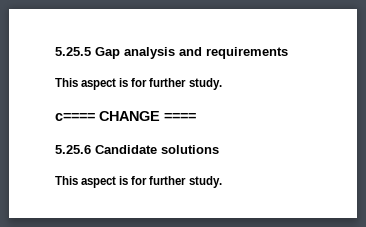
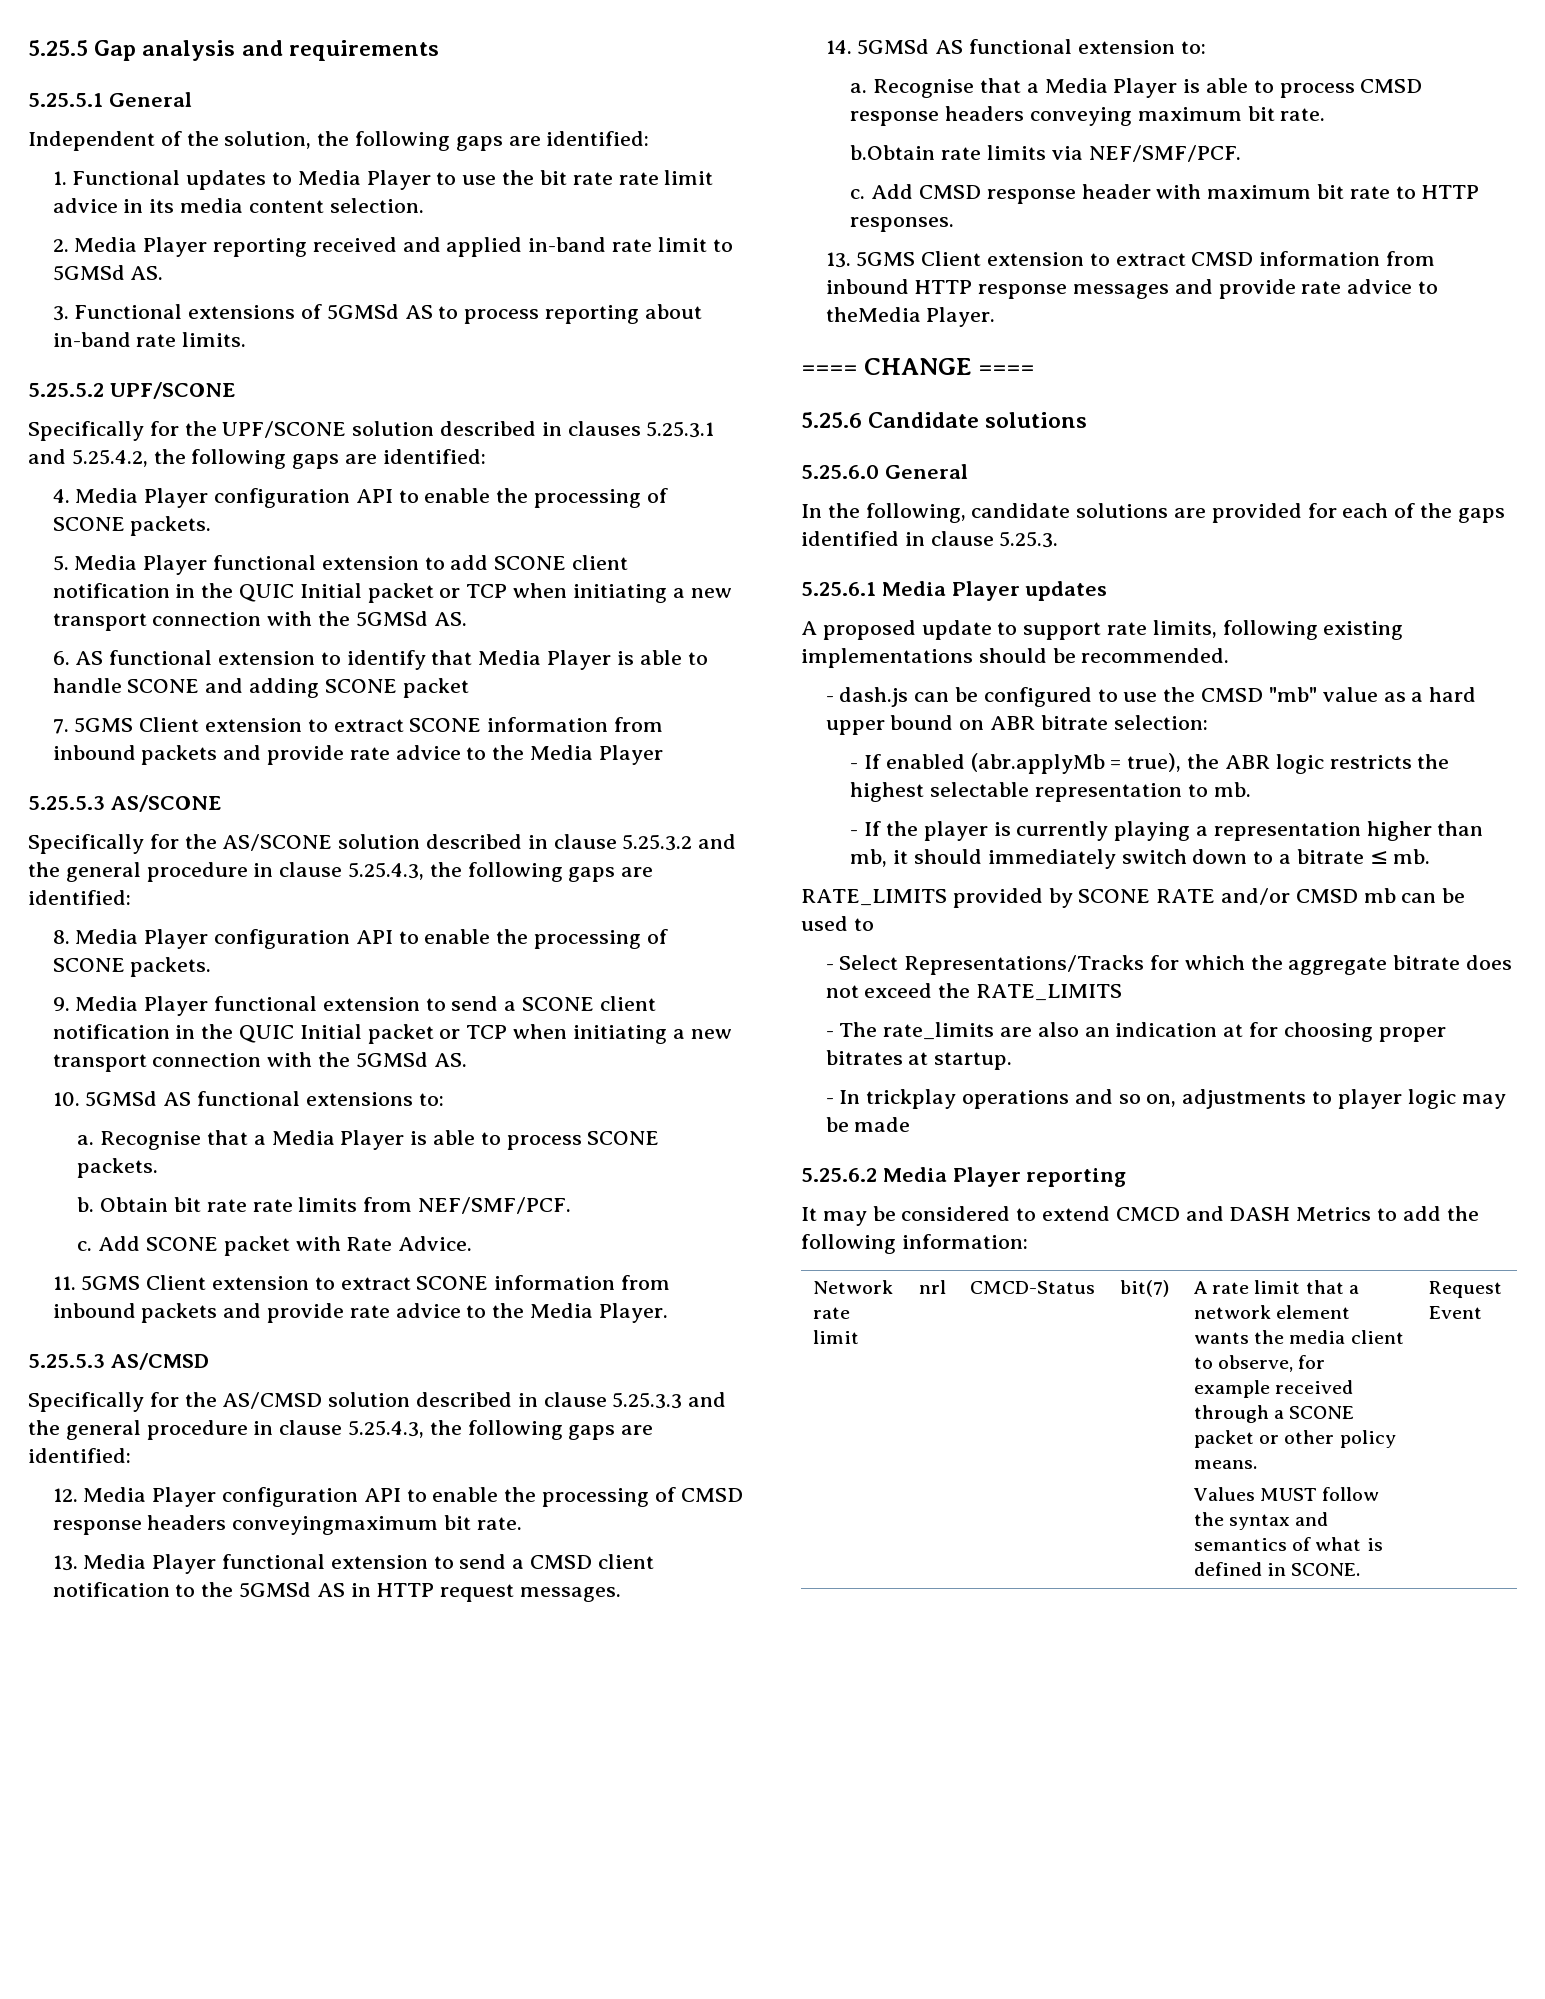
[55,78,222,90] [55,113,95,121] This aspect is for further study. // c==== -> [28,92,192,107] [28,131,650,151] [52,170,714,190] [52,198,424,213] [52,237,733,257] [52,265,164,281] [52,304,702,324] [52,332,247,347] [28,382,235,399] [28,421,715,441] [28,449,486,469] [52,488,668,508] [52,516,212,536] [52,555,629,575] [52,583,732,603] [52,611,467,631] [52,650,708,670] [52,678,469,698] [52,717,664,734] [52,745,663,765] [28,795,221,812] [28,834,737,854] [28,862,654,882] [28,890,131,905] [52,929,668,949] [52,957,212,977] [52,996,656,1016] [52,1024,732,1044] [52,1052,467,1072] [52,1091,444,1107] [77,1130,660,1150] [77,1158,159,1178] [77,1197,571,1214] [77,1236,473,1256] [52,1275,671,1291] [52,1303,668,1323] [28,1353,209,1370] [28,1392,727,1412] [28,1420,654,1440] [28,1448,131,1463] [52,1487,743,1507] [52,1515,522,1535] [52,1554,654,1574] [52,1582,622,1602] [825,39,1206,55] [850,78,1423,98] [850,106,1326,126] [850,145,1242,162] [850,184,1480,204] [850,217,955,232] [825,251,1436,268] [825,279,1439,299] [825,307,996,327] [801,365,857,375] 5.25.5.1 General // Independent of the solution, the following gaps are identified: // 1. Functional updates to Media Player to use the bit rate rate limit advice in its media content selection. // 2. Media Player reporting received and applied in-band rate limit to 5GMSd AS. // 3. Functional extensions of 5GMSd AS to process reporting about in-band rate limits. // 5.25.5.2 UPF/SCONE // Specifically for the UPF/SCONE solution described in clauses 5.25.3.1 and 5.25.4.2, the following gaps are identified: // 4. Media Player configuration API to enable the processing of SCONE packets. // 5. Media Player functional extension to add SCONE client notification in the QUIC Initial packet or TCP when initiating a new transport connection with the 5GMSd AS. // 6. AS functional extension to identify that Media Player is able to handle SCONE and adding SCONE packet // 7. 5GMS Client extension to extract SCONE information from inbound packets and provide rate advice to the Media Player // 5.25.5.3 AS/SCONE // Specifically for the AS/SCONE solution described in clause 5.25.3.2 and the general procedure in clause 5.25.4.3, the following gaps are identified: // 8. Media Player configuration API to enable the processing of SCONE packets. // 9. Media Player functional extension to send a SCONE client notification in the QUIC Initial packet or TCP when initiating a new transport connection with the 5GMSd AS. // 10. 5GMSd AS functional extensions to: // a. Recognise that a Media Player is able to process SCONE packets. // b. Obtain bit rate rate limits from NEF/SMF/PCF. // c. Add SCONE packet with Rate Advice. // 11. 5GMS Client extension to extract SCONE information from inbound packets and provide rate advice to the Media Player. // 5.25.5.3 AS/CMSD // Specifically for the AS/CMSD solution described in clause 5.25.3.3 and the general procedure in clause 5.25.4.3, the following gaps are identified: // 12. Media Player configuration API to enable the processing of CMSD response headers conveyingmaximum bit rate. // 13. Media Player functional extension to send a CMSD client notification to the 5GMSd AS in HTTP request messages. // 14. 5GMSd AS functional extension to: // a. Recognise that a Media Player is able to process CMSD response headers conveying maximum bit rate. // b.Obtain rate limits via NEF/SMF/PCF. // c. Add CMSD response header with maximum bit rate to HTTP responses. // 13. 5GMS Client extension to extract CMSD information from inbound HTTP response messages and provide rate advice to theMedia Player. // ====
[55,176,222,188] This aspect is for further study. -> [801,464,968,479] [801,503,1505,523] [801,531,1059,548] [801,581,1108,601] [801,620,1404,640] [801,648,1230,668] [825,687,1477,707] [825,715,1208,735] [850,753,1450,774] [850,782,1251,802] [850,821,1484,841] [850,849,1431,869] [801,888,1466,908] [801,916,874,931] [825,955,1513,975] [825,983,1123,1001] [825,1022,1446,1042] [825,1050,1013,1070] [825,1089,1506,1109] [825,1117,911,1132] [801,1167,1127,1187] [801,1206,1479,1226] [801,1234,1028,1254] [812,1280,893,1294] [812,1307,850,1319] [812,1330,859,1344] [918,1280,946,1294] [969,1281,1095,1294] [1119,1280,1169,1297] [1193,1280,1360,1294] [1193,1305,1351,1319] [1193,1330,1404,1344] [1193,1355,1326,1372] [1193,1380,1354,1398] [1193,1405,1355,1423] [1193,1430,1396,1448] [1193,1460,1257,1469] [1192,1487,1380,1501] [1193,1512,1329,1530] [1193,1537,1383,1551] [1193,1562,1361,1576] [1428,1281,1502,1298] [1428,1306,1482,1319] 5.25.6.0 General // In the following, candidate solutions are provided for each of the gaps identified in clause 5.25.3. // 5.25.6.1 Media Player updates // A proposed update to support rate limits, following existing implementations should be recommended. // - dash.js can be configured to use the CMSD "mb" value as a hard upper bound on ABR bitrate selection: // - If enabled (abr.applyMb = true), the ABR logic restricts the highest selectable representation to mb. // - If the player is currently playing a representation higher than mb, it should immediately switch down to a bitrate ≤ mb. // RATE_LIMITS provided by SCONE RATE and/or CMSD mb can be used to // - Select Representations/Tracks for which the aggregate bitrate does not exceed the RATE_LIMITS // - The rate_limits are also an indication at for choosing proper bitrates at startup. // - In trickplay operations and so on, adjustments to player logic may be made // 5.25.6.2 Media Player reporting // It may be considered to extend CMCD and DASH Metrics to add the following information: // Network rate limit | nrl | CMCD-Status | bit(7) | A rate limit that a network element wants the media client to observe, for example received through a SCONE packet or other policy means. // Values MUST follow the syntax and semantics of what is defined in SCONE. | Request Event

